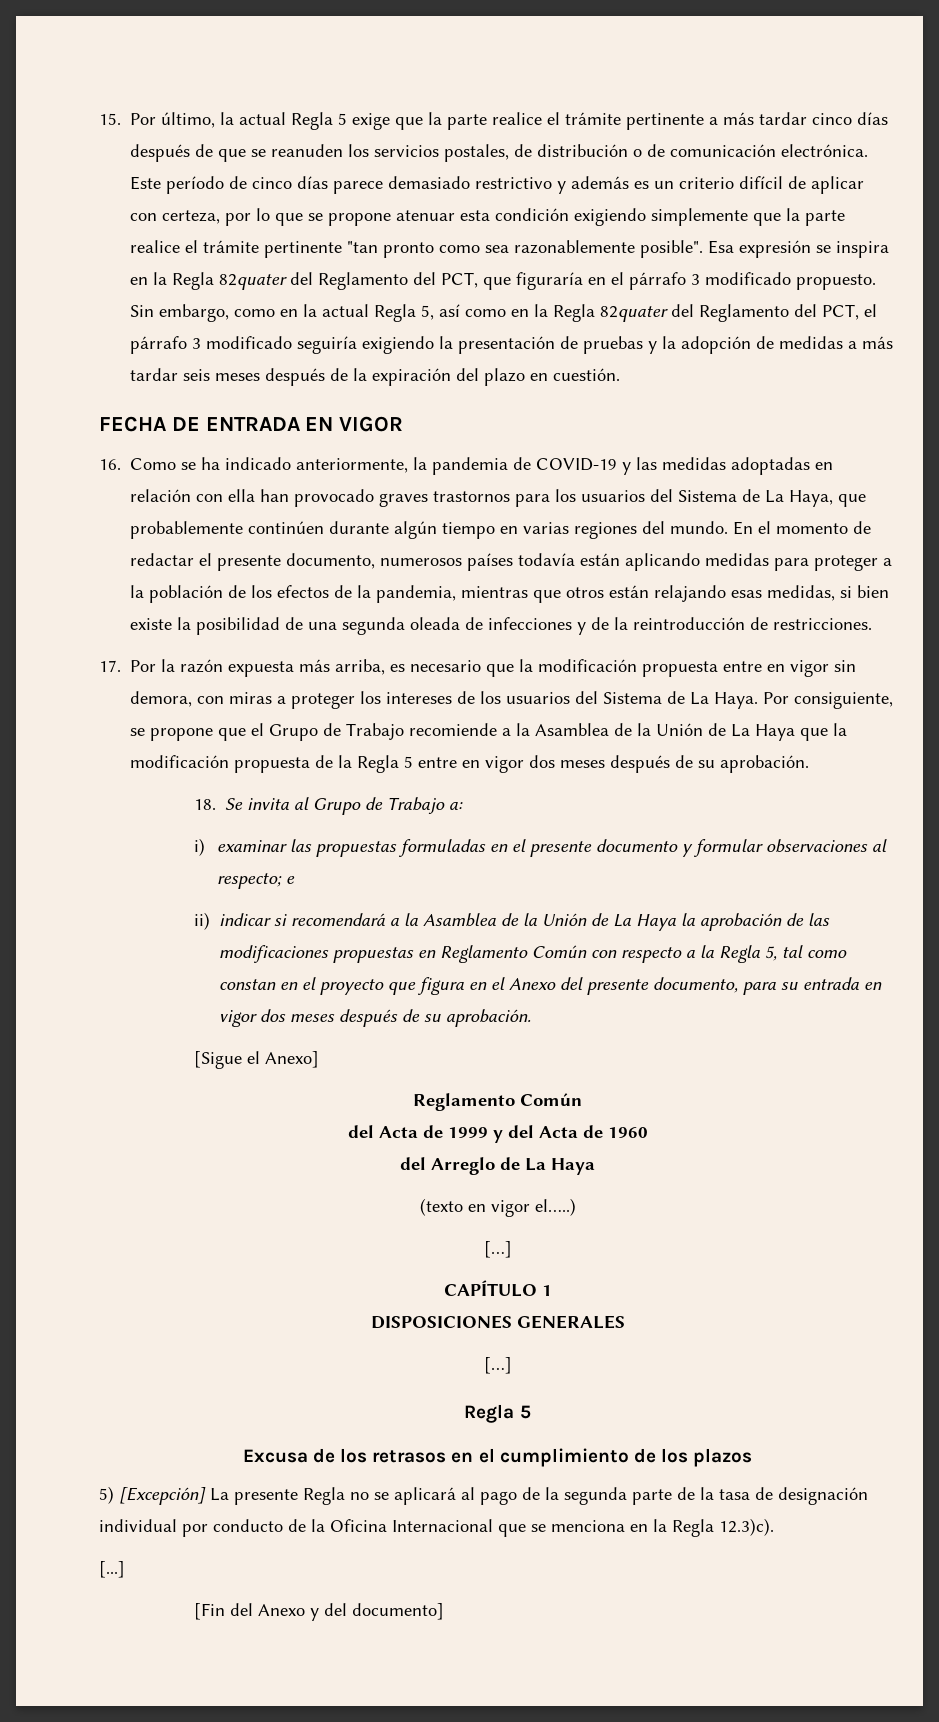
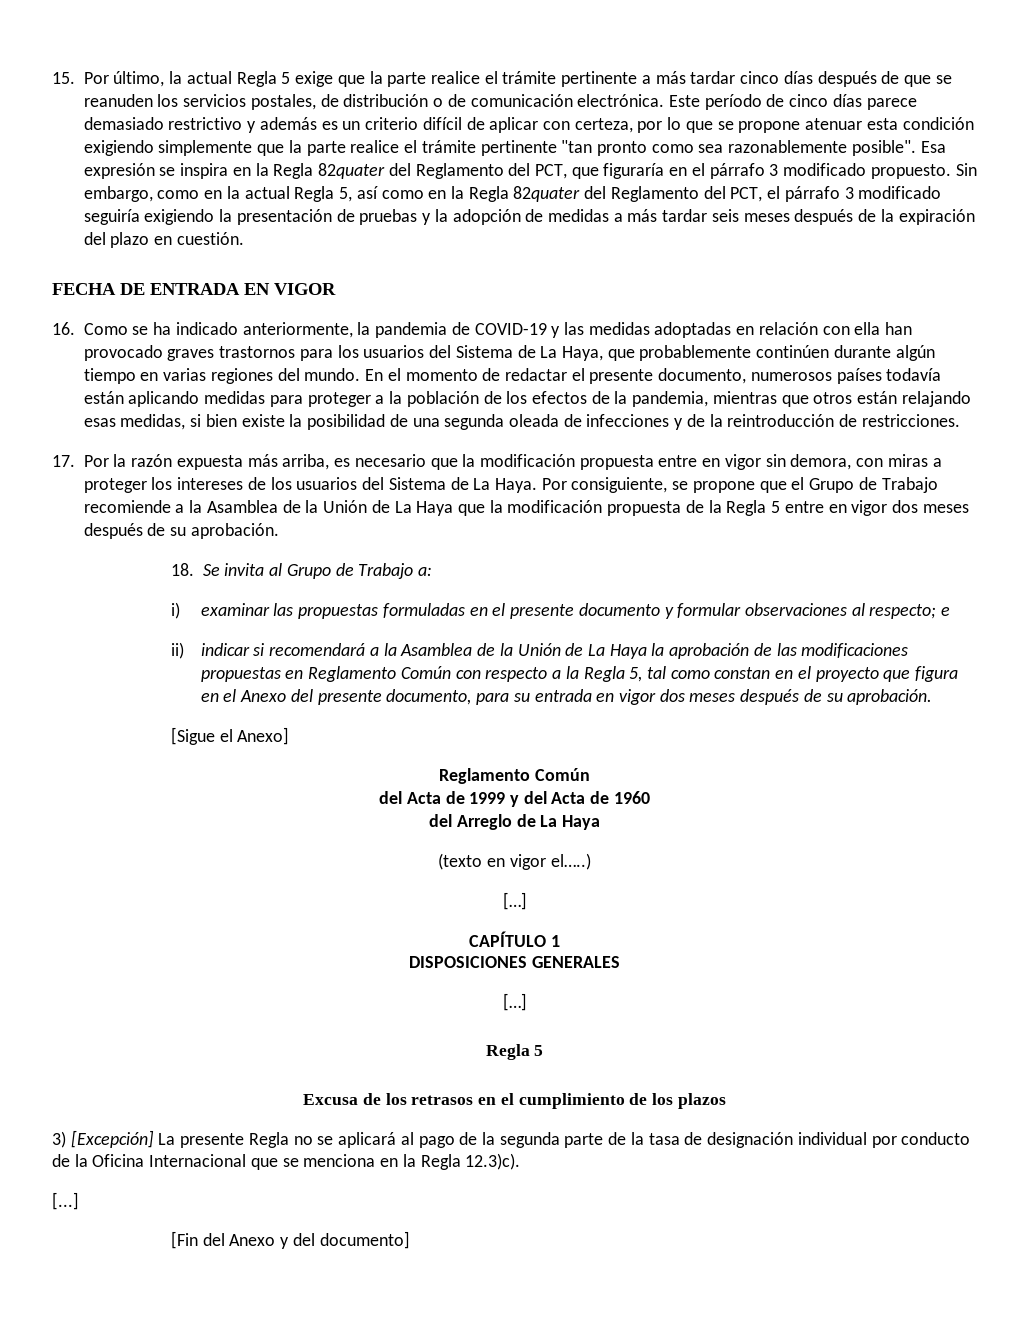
[99,1486,114,1504] 5) -> [52,1131,66,1148] 3)

